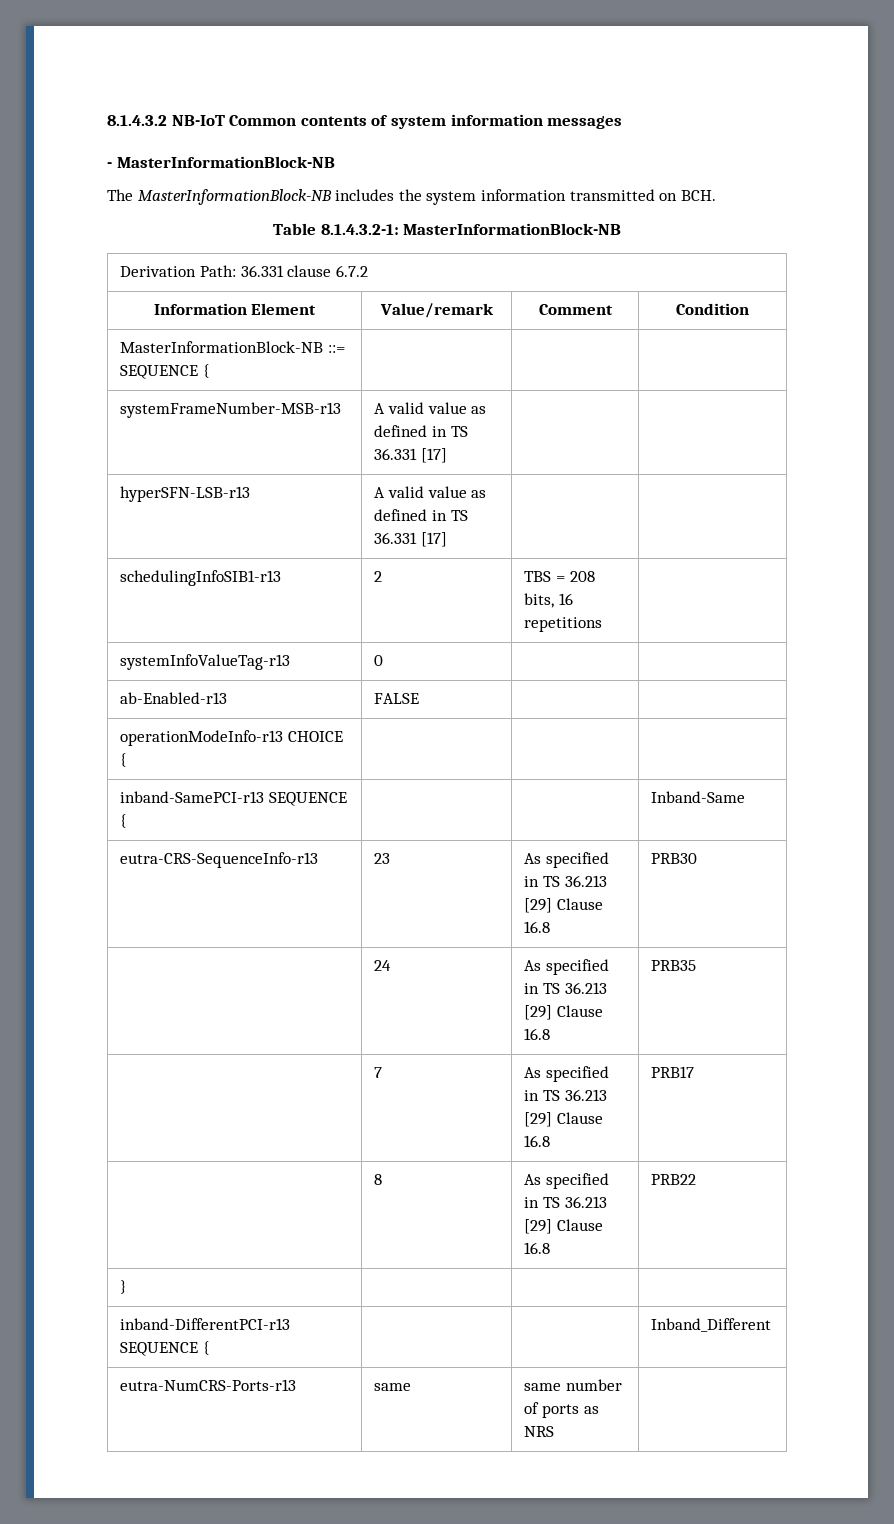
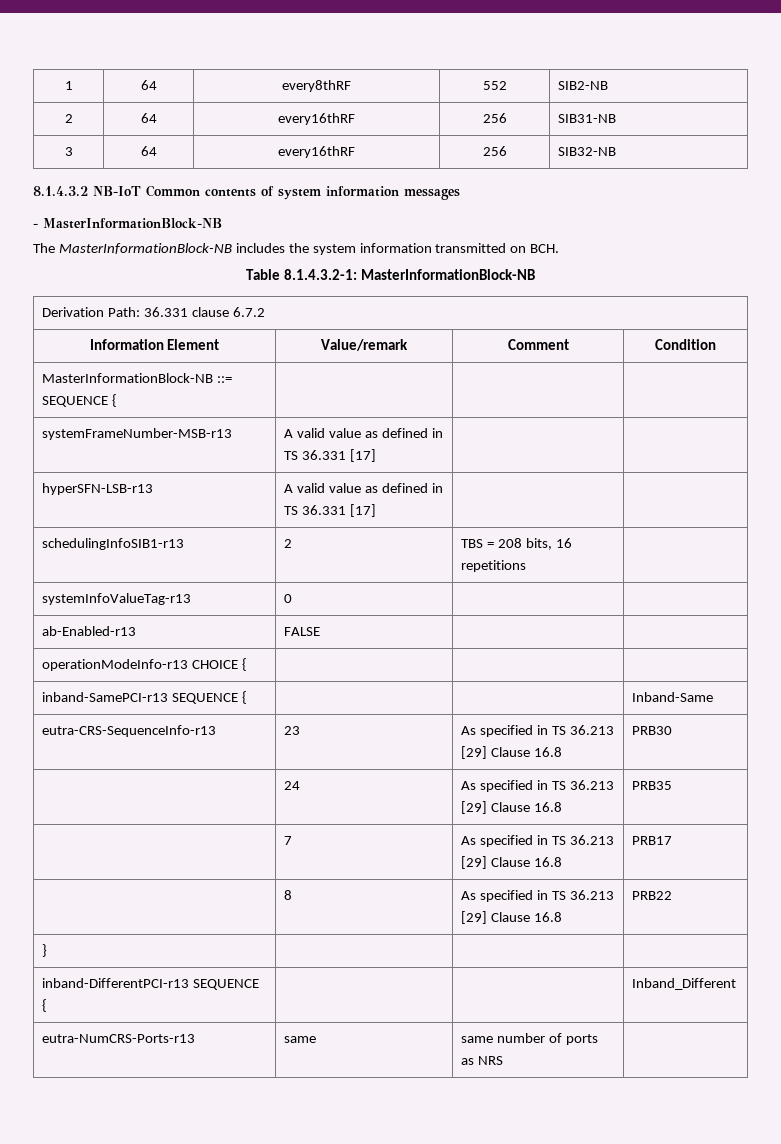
(107, 120) none -> [64,81,73,90] [140,80,157,90] [282,80,351,92] [482,81,507,90] [558,81,609,90] [64,114,73,123] [140,113,157,123] [278,113,355,125] [482,113,507,123] [558,114,617,123] [64,147,73,156] [140,146,157,156] [278,146,355,158] [482,146,507,156] [558,147,617,156] 1 | 64 | every8thRF | 552 | SIB2-NB // 2 | 64 | every16thRF | 256 | SIB31-NB // 3 | 64 | every16thRF | 256 | SIB32-NB //

